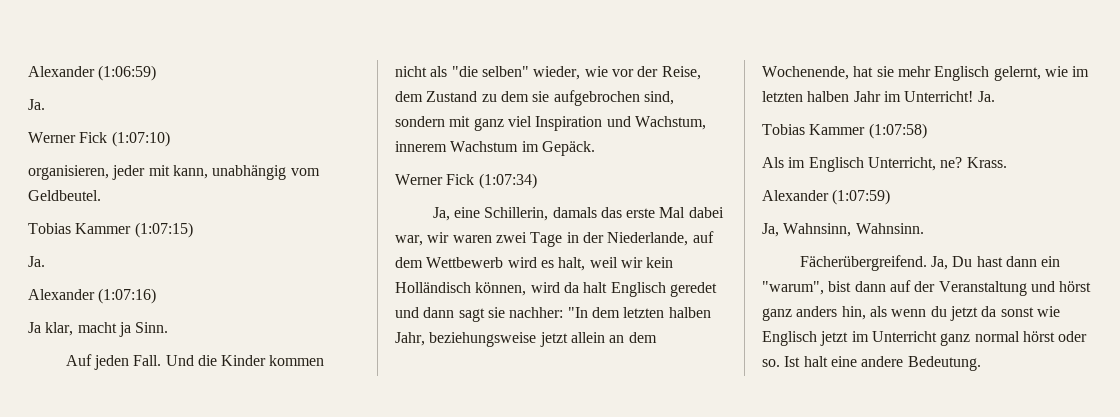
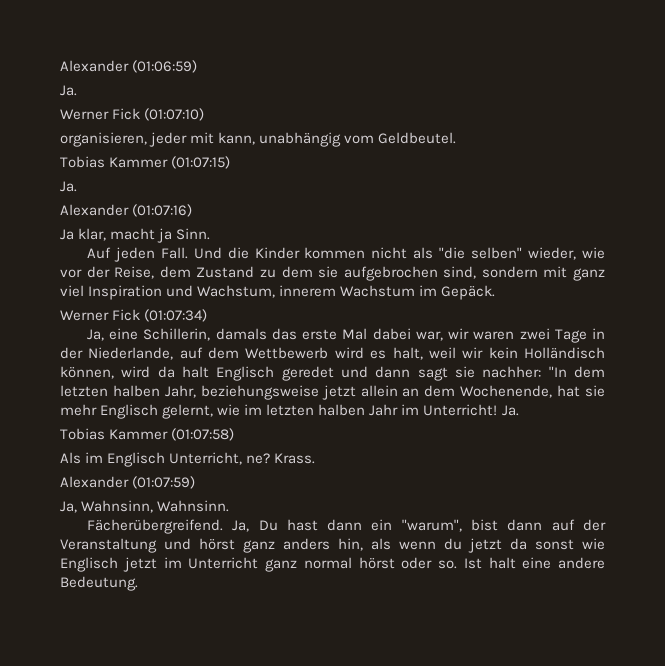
[28,65,157,81] Alexander (1:06:59) -> [60,60,198,73] Alexander (01:06:59)
[111,131,170,147] (1:07:10) -> [144,108,205,121] (01:07:10)
[134,222,193,238] (1:07:15) -> [171,156,231,169] (01:07:15)
[98,288,157,304] (1:07:16) -> [132,204,193,217] (01:07:16)
[478,173,537,189] (1:07:34) -> [144,309,208,322] (01:07:34)
[868,123,927,139] (1:07:58) -> [171,428,235,441] (01:07:58)
[832,189,891,205] (1:07:59) -> [132,476,196,489] (01:07:59)

